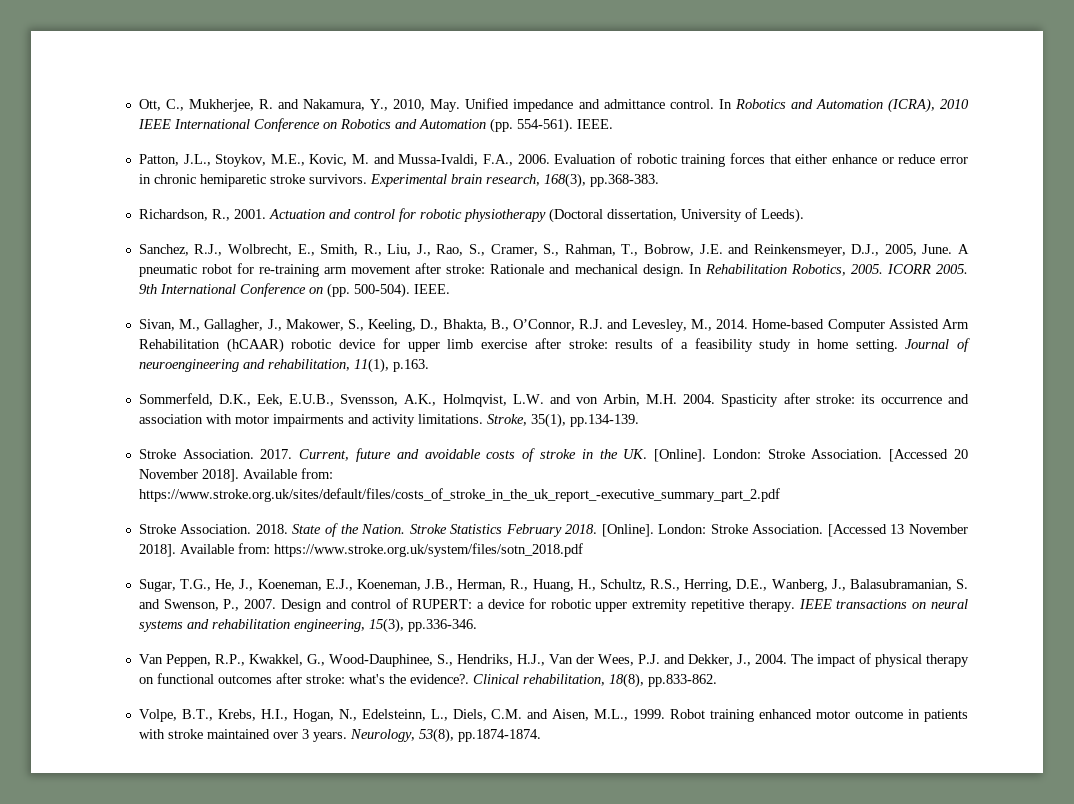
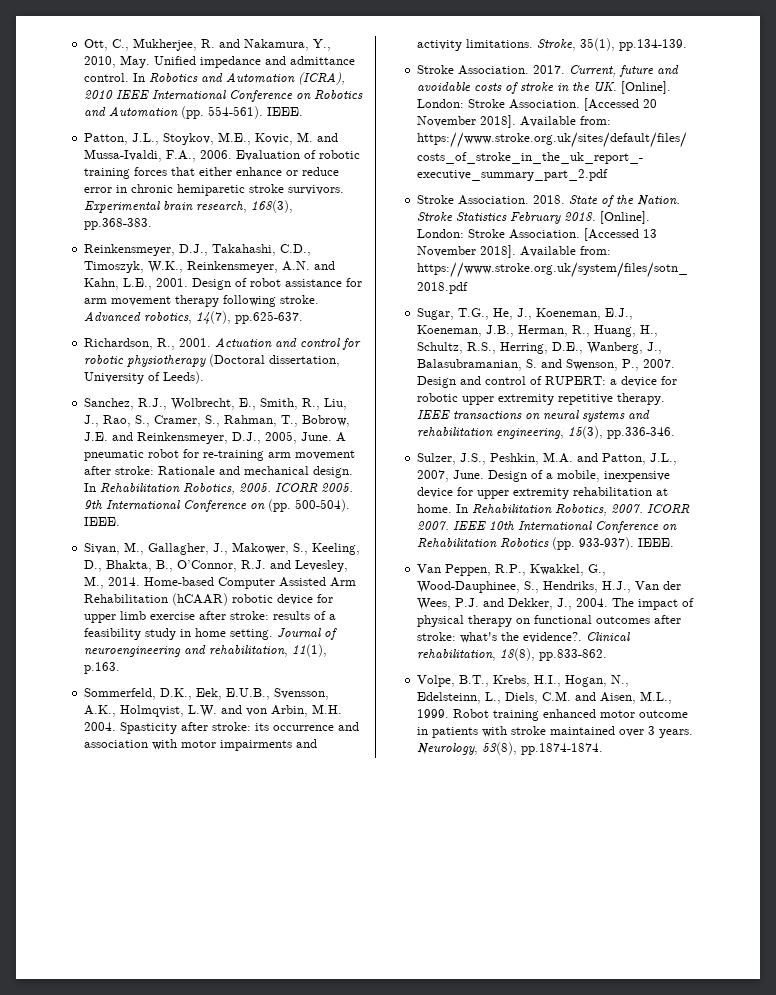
(659, 180) none -> [83,244,311,256] [83,261,335,273] [83,278,362,290] [83,295,319,307] [83,311,303,324] // Reinkensmeyer, D.J., Takahashi, C.D., Timoszyk, W.K., Reinkensmeyer, A.N. and Kahn, L.E., 2001. Design of robot assistance for arm movement therapy following stroke. Advanced robotics, 14(7), pp.625-637.
(477, 625) none -> [416,452,677,465] [416,470,670,482] [416,487,668,499] [416,504,690,516] [416,521,677,533] [416,537,674,550] // Sulzer, J.S., Peshkin, M.A. and Patton, J.L., 2007, June. Design of a mobile, inexpensive device for upper extremity rehabilitation at home. In Rehabilitation Robotics, 2007. ICORR 2007. IEEE 10th International Conference on Rehabilitation Robotics (pp. 933-937). IEEE.

